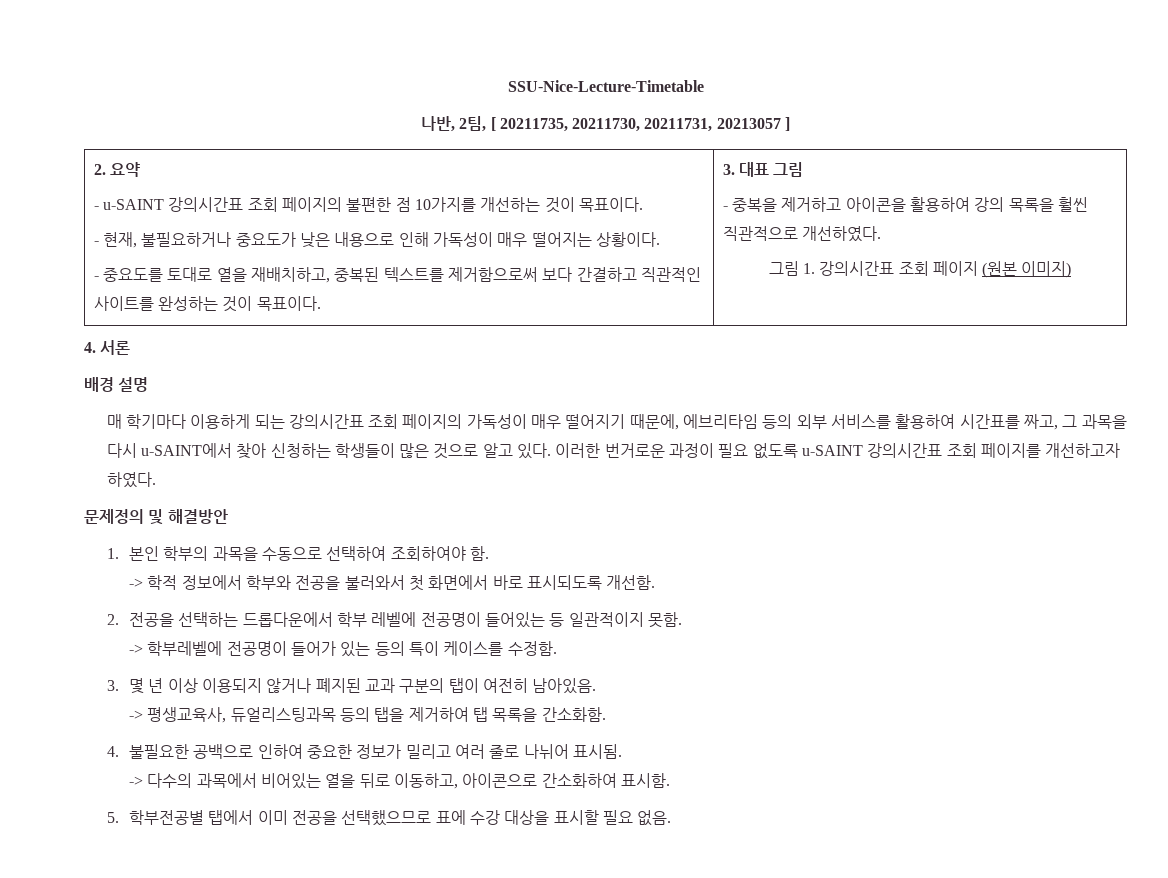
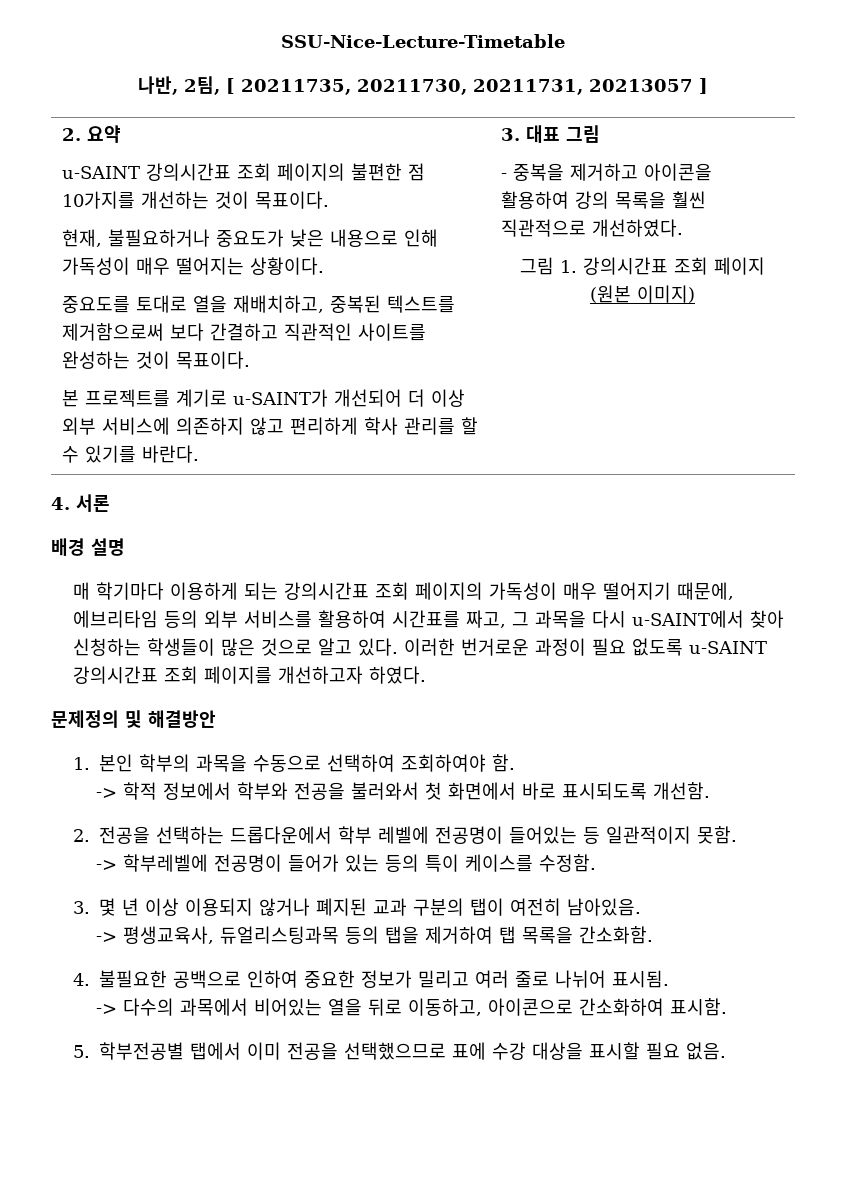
[93,206,99,210] - -> (121, 134) none
[93,241,99,245] - -> (329, 200) none
[93,276,99,280] - -> (324, 266) none
(321, 303) none -> [61,389,465,407] [61,417,478,435] [61,445,199,463] // 본 프로젝트를 계기로 u-SAINT가 개선되어 더 이상 외부 서비스에 의존하지 않고 편리하게 학사 관리를 할 수 있기를 바란다.

